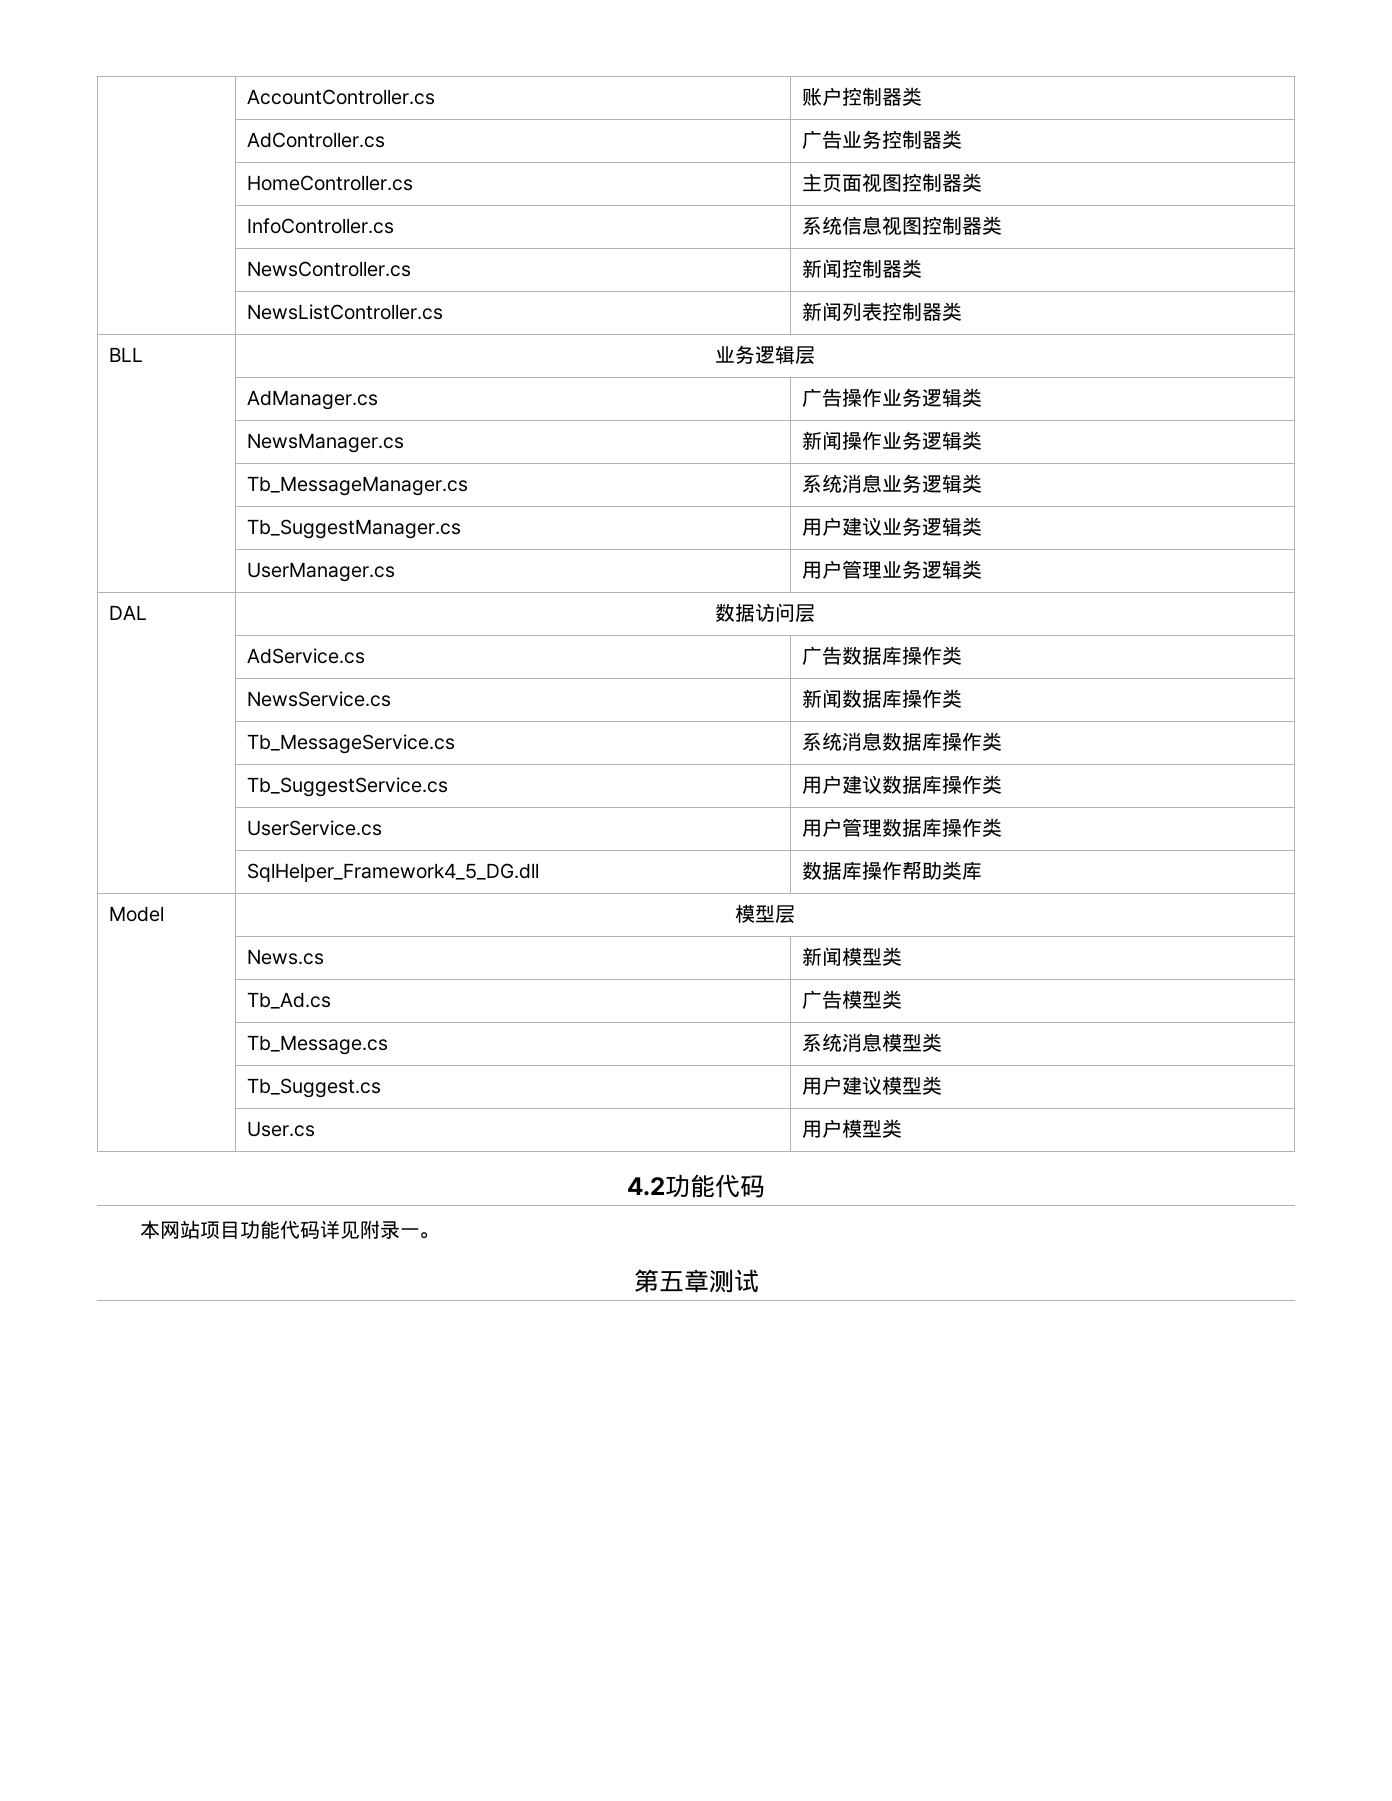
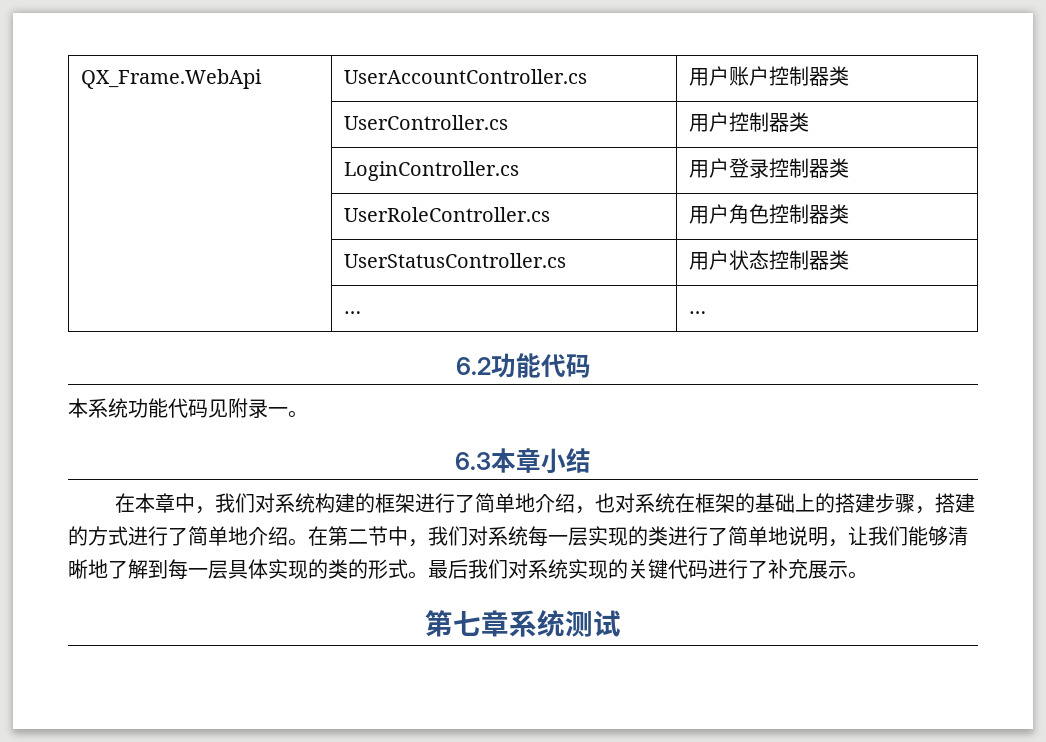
[246,89,435,105] | AccountController.cs | -> [81,69,263,89] [344,69,588,84] [689,66,730,86] QX_Frame.WebApi | UserAccountController.cs | 用户
[246,132,385,148] [801,130,962,149] [246,175,413,191] [801,173,982,193] [246,218,394,234] [801,216,1002,236] [246,261,411,277] [801,259,922,278] [246,304,443,320] [801,302,962,321] [108,347,143,362] [715,345,815,365] [246,390,378,410] [801,388,982,408] [246,433,404,453] [801,431,982,451] [246,476,468,496] [801,474,982,494] [246,519,461,539] [801,517,982,537] [246,562,395,582] [801,560,982,580] [108,605,147,620] [715,603,815,623] [246,648,365,664] [801,646,962,665] [246,691,391,707] [801,689,962,708] [246,734,455,754] [801,732,1002,751] [246,777,448,797] [801,775,1002,794] [246,820,382,836] [801,818,1002,837] [246,863,539,882] [801,861,982,880] [108,906,164,922] [735,904,795,924] [246,949,324,965] [801,947,902,966] [246,992,331,1009] [801,990,902,1009] [246,1035,388,1055] [801,1033,942,1052] [246,1078,381,1098] [801,1076,942,1095] [246,1121,315,1137] [801,1119,902,1138] [627,1177,665,1196] AdController.cs | 广告业务控制器类 // | HomeController.cs | 主页面视图控制器类 // | InfoController.cs | 系统信息视图控制器类 // | NewsController.cs | 新闻控制器类 // | NewsListController.cs | 新闻列表控制器类 // BLL | 业务逻辑层 // | AdManager.cs | 广告操作业务逻辑类 // | NewsManager.cs | 新闻操作业务逻辑类 // | Tb_MessageManager.cs | 系统消息业务逻辑类 // | Tb_SuggestManager.cs | 用户建议业务逻辑类 // | UserManager.cs | 用户管理业务逻辑类 // DAL | 数据访问层 // | AdService.cs | 广告数据库操作类 // | NewsService.cs | 新闻数据库操作类 // | Tb_MessageService.cs | 系统消息数据库操作类 // | Tb_SuggestService.cs | 用户建议数据库操作类 // | UserService.cs | 用户管理数据库操作类 // | SqlHelper_Framework4_5_DG.dll | 数据库操作帮助类库 // Model | 模型层 // | News.cs | 新闻模型类 // | Tb_Ad.cs | 广告模型类 // | Tb_Message.cs | 系统消息模型类 // | Tb_Suggest.cs | 用户建议模型类 // | User.cs | 用户模型类 // 4.2 -> [344,115,509,130] [689,112,810,132] [344,161,520,181] [689,158,850,178] [344,207,551,222] [689,204,850,224] [344,253,567,268] [689,250,850,270] [344,311,362,314] [689,311,707,314] [455,357,491,375] UserController.cs | 用户控制器类 // | LoginController.cs | 用户登录控制器类 // | UserRoleController.cs | 用户角色控制器类 // | UserStatusController.cs | 用户状态控制器类 // | … | … // 6.2
[159,1220,340,1239] 网站项目功能代码详 -> [88,398,208,418] 系统功能代码
[633,1269,709,1293] 第五章 -> [455,448,591,474] [115,493,976,514] [68,526,968,547] [68,559,868,580] [425,610,565,637] 6.3本章小结 // 在本章中，我们对系统构建的框架进行了简单地介绍，也对系统在框架的基础上的搭建步骤，搭建的方式进行了简单地介绍。在第二节中，我们对系统每一层实现的类进行了简单地说明，让我们能够清晰地了解到每一层具体实现的类的形式。最后我们对系统实现的关键代码进行了补充展示。 // 第七章系统

